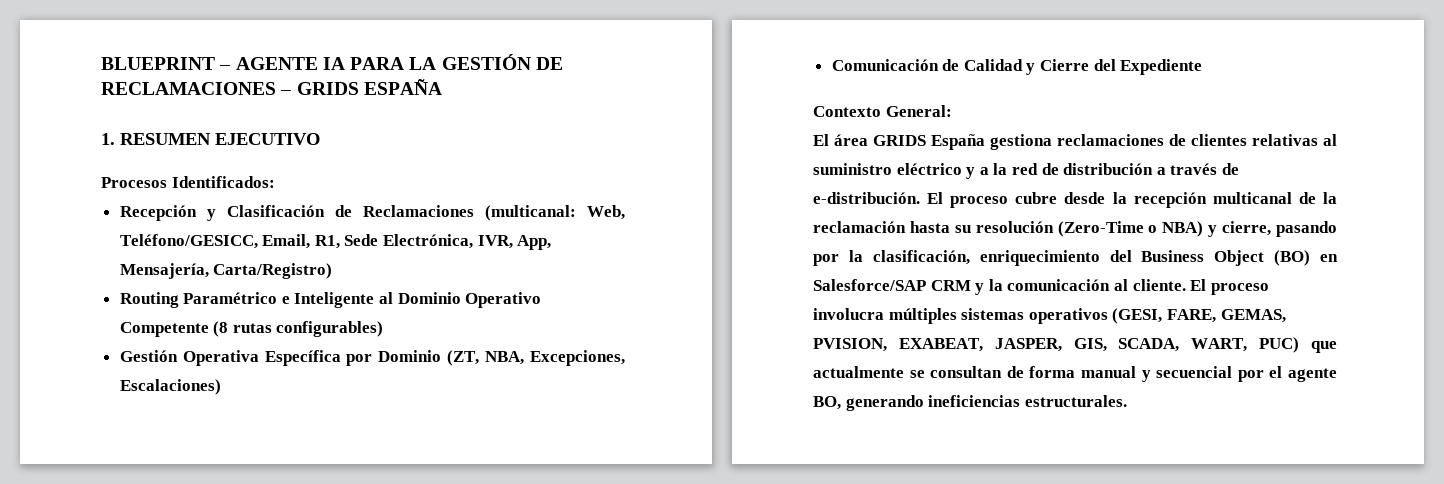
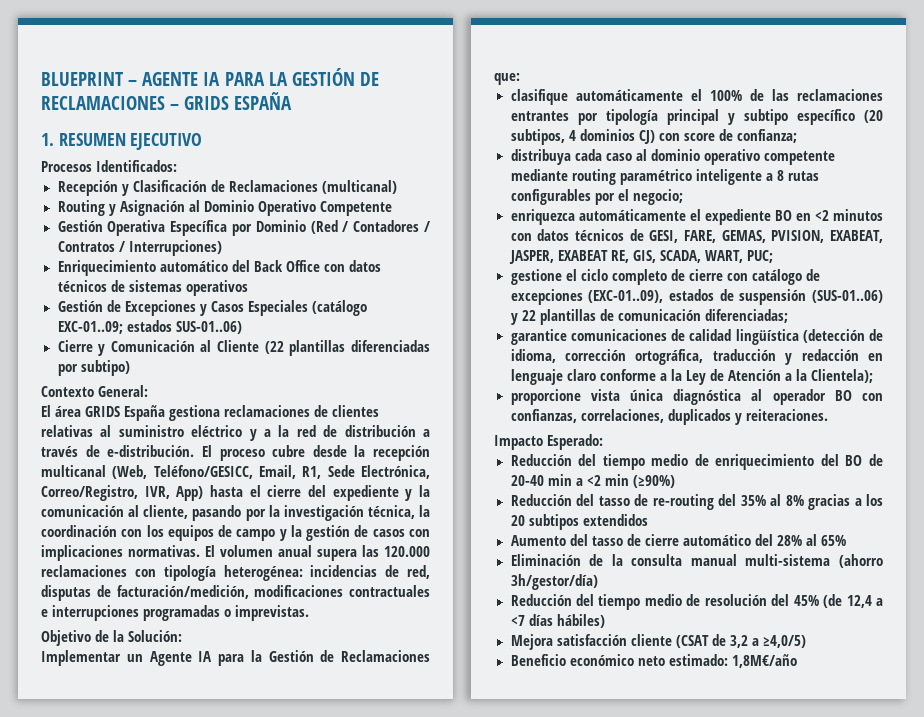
[484,205,625,221] [119,234,552,250] [119,263,333,279] [119,292,375,308] (multicanal: Web, Teléfono/GESICC, Email, R1, Sede Electrónica, IVR, App, Mensajería, Carta/Registro) // Routing Paramétrico e Inteligente -> [321,180,397,194] [57,200,185,216] (multicanal) // Routing y Asignación
[213,321,384,337] (8 rutas configurables) -> (392, 208) none
[447,350,625,366] [119,379,221,395] [831,59,1203,75] (ZT, NBA, Excepciones, Escalaciones) // Comunicación de Calidad y Cierre del Expediente -> [310,220,430,234] [57,240,222,256] [57,260,381,276] [57,280,248,296] [57,300,367,316] [57,320,242,334] [57,340,430,356] [57,360,130,376] (Red / Contadores / Contratos / Interrupciones) // Enriquecimiento automático del Back Office con datos técnicos de sistemas operativos // Gestión de Excepciones y Casos Especiales (catálogo EXC-01..09; estados SUS-01..06) // Cierre y Comunicación al Cliente (22 plantillas diferenciadas por subtipo)
[1298,192,1337,204] [813,221,1337,237] [813,250,1338,266] [813,279,1269,295] [813,308,1163,324] de la reclamación hasta su resolución (Zero-Time o NBA) y cierre, pasando por la clasificación, enriquecimiento del Business Object (BO) en Salesforce/SAP CRM y la comunicación al cliente. El proceso involucra múltiples sistemas operativos (GESI, -> [112,465,430,479] [41,485,431,501] [41,505,430,521] [41,525,430,541] [41,545,430,561] [41,565,430,581] [41,585,430,601] [41,605,310,621] [41,630,183,646] [41,650,430,666] [494,73,520,85] [510,89,883,105] [510,109,883,125] [510,129,797,145] [510,149,835,165] [510,169,819,185] [510,189,683,205] [510,209,883,225] [510,229,679,243] (Web, Teléfono/GESICC, Email, R1, Sede Electrónica, Correo/Registro, IVR, App) hasta el cierre del expediente y la comunicación al cliente, pasando por la investigación técnica, la coordinación con los equipos de campo y la gestión de casos con implicaciones normativas. El volumen anual supera las 120.000 reclamaciones con tipología heterogénea: incidencias de red, disputas de facturación/medición, modificaciones contractuales e interrupciones programadas o imprevistas. // Objetivo de la Solución: // Implementar un Agente IA para la Gestión de Reclamaciones que: // clasifique automáticamente el 100% de las reclamaciones entrantes por tipología principal y subtipo específico (20 subtipos, 4 dominios CJ) con score de confianza; // distribuya cada caso al dominio operativo competente mediante routing paramétrico inteligente a 8 rutas configurables por el negocio; // enriquezca automáticamente el expediente BO en <2 minutos con datos técnicos de GESI,
(1062, 345) none -> [557,250,629,263] EXABEAT RE,
[1259,337,1337,353] [813,366,1337,382] [813,395,1127,411] PUC) que actualmente se consultan de forma manual y secuencial por el agente BO, generando ineficiencias estructurales. -> [746,250,773,263] [510,269,820,285] [510,289,883,305] [510,309,788,325] [510,329,883,345] [510,349,883,365] [510,369,873,385] [510,389,883,405] [510,409,828,425] [494,434,604,450] [510,454,883,470] [510,474,675,488] [510,494,883,510] [510,514,648,530] [510,534,846,546] [510,554,883,568] [510,574,598,590] [510,594,883,610] [510,614,605,628] [510,634,806,650] [510,654,797,668] PUC; // gestione el ciclo completo de cierre con catálogo de excepciones (EXC-01..09), estados de suspensión (SUS-01..06) y 22 plantillas de comunicación diferenciadas; // garantice comunicaciones de calidad lingüística (detección de idioma, corrección ortográfica, traducción y redacción en lenguaje claro conforme a la Ley de Atención a la Clientela); // proporcione vista única diagnóstica al operador BO con confianzas, correlaciones, duplicados y reiteraciones. // Impacto Esperado: // Reducción del tiempo medio de enriquecimiento del BO de 20-40 min a <2 min (≥90%) // Reducción del tasso de re-routing del 35% al 8% gracias a los 20 subtipos extendidos // Aumento del tasso de cierre automático del 28% al 65% // Eliminación de la consulta manual multi-sistema (ahorro 3h/gestor/día) // Reducción del tiempo medio de resolución del 45% (de 12,4 a <7 días hábiles) // Mejora satisfacción cliente (CSAT de 3,2 a ≥4,0/5) // Beneficio económico neto estimado: 1,8M€/año

